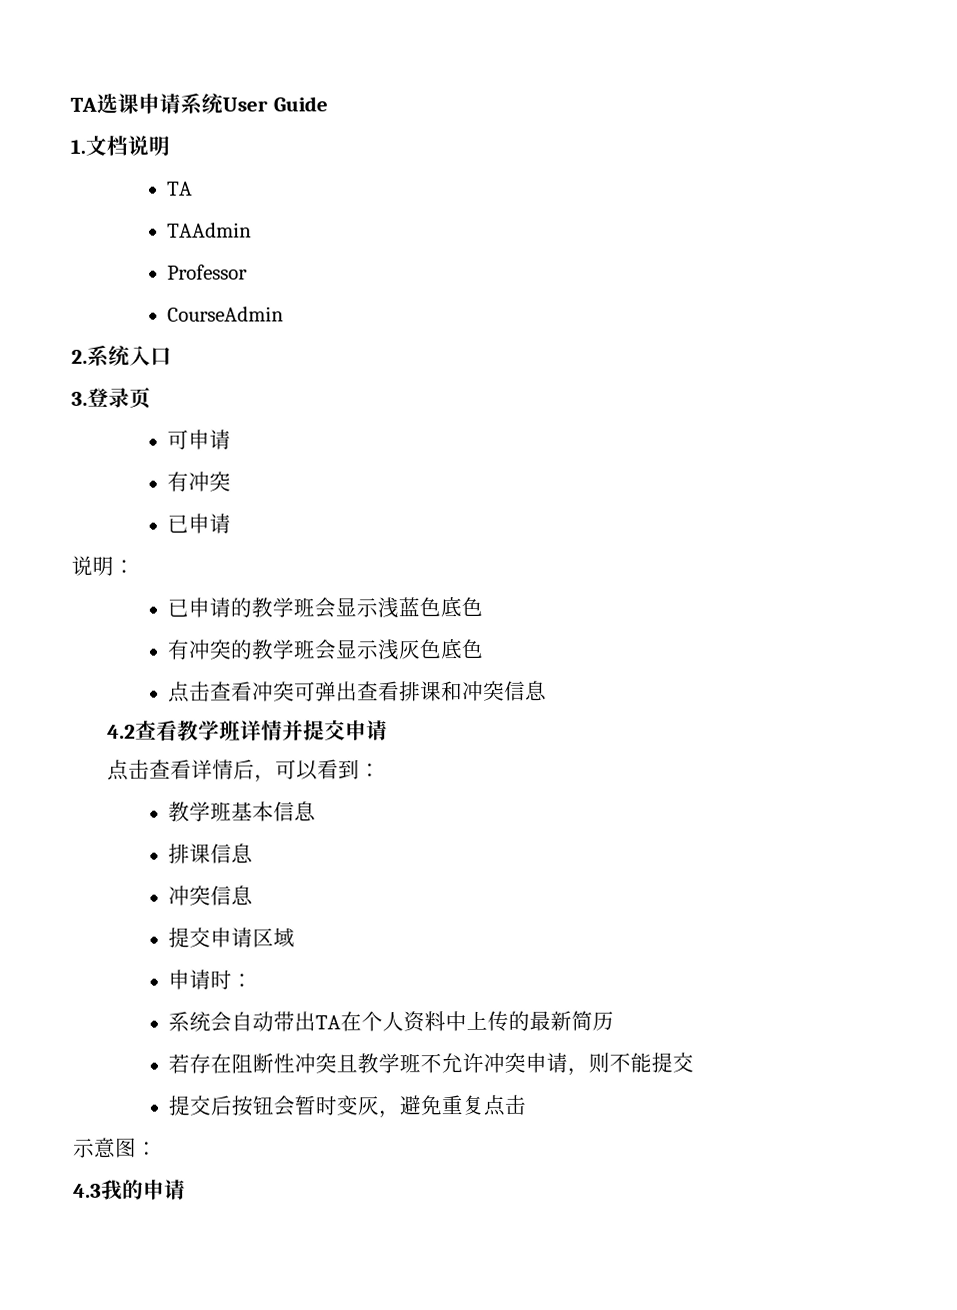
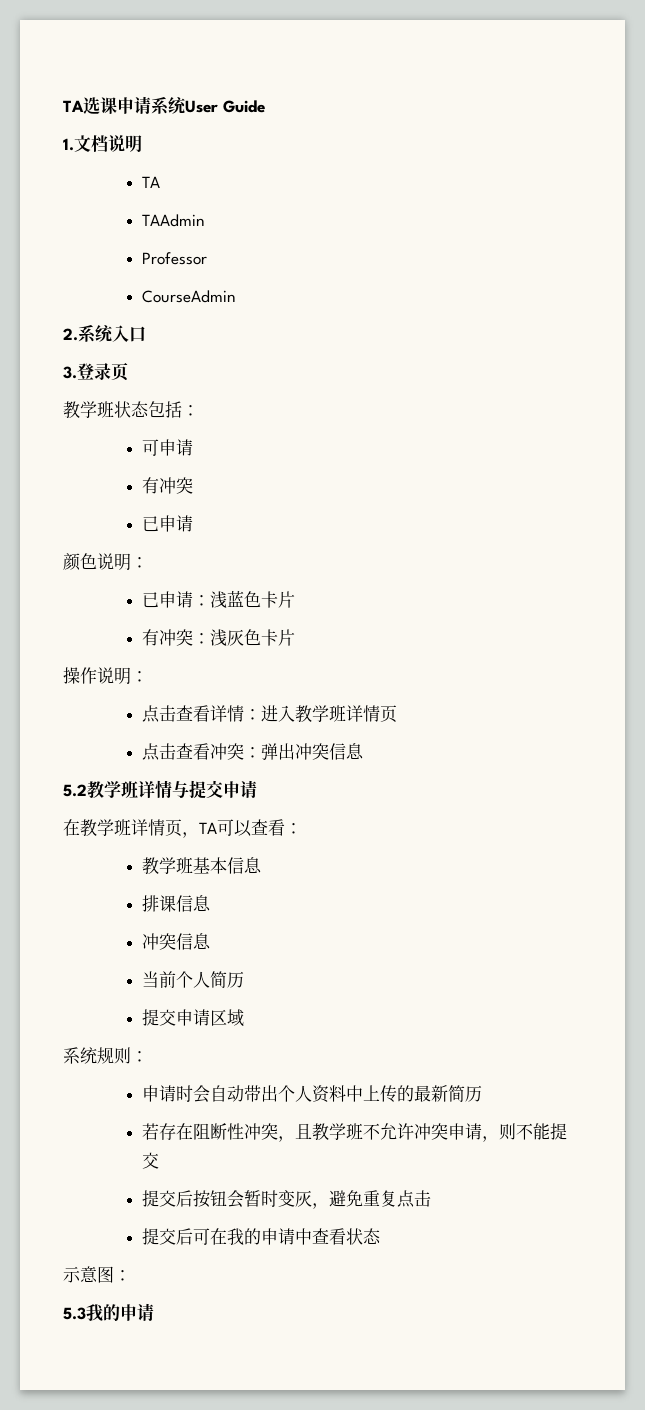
(151, 398) none -> [63,401,199,419] // 教学班状态包括：
(232, 523) none -> [63,553,97,571] 颜色
[230,596,484,619] [167,638,485,661] 的教学班会显示浅蓝色底色 // 有冲突的教学班会显示浅灰色底色 -> [193,590,296,608] [142,629,296,646] [63,667,148,685] [142,705,398,723] ：浅蓝色卡片 // 有冲突：浅灰色卡片 // 操作说明： // 点击查看详情：进入教学班详情页
[294,680,548,702] [107,720,305,741] 可弹出查看排课和冲突信息 // 4.2查看教学班详情并 -> [244,743,365,760] [63,780,189,799] ：弹出冲突信息 // 5.2教学班详情与
[107,759,361,783] 点击查看详情后，可以看到 -> [63,819,285,838] 在教学班详情页，TA可以查看
(254, 895) none -> [142,971,245,988] // 当前个人简历
(296, 937) none -> [63,1047,148,1064] // 系统规则：
[231,973,254,988] [168,1011,212,1032] ： // 系统 -> (194, 1093) none
[315,1011,363,1032] TA在 -> (279, 1093) none
(338, 1063) none -> [278,1136,296,1142] ，
(527, 1104) none -> [142,1228,382,1245] // 提交后可在我的申请中查看状态
[73,1183,102,1198] 4.3 -> [63,1307,86,1320] 5.3

